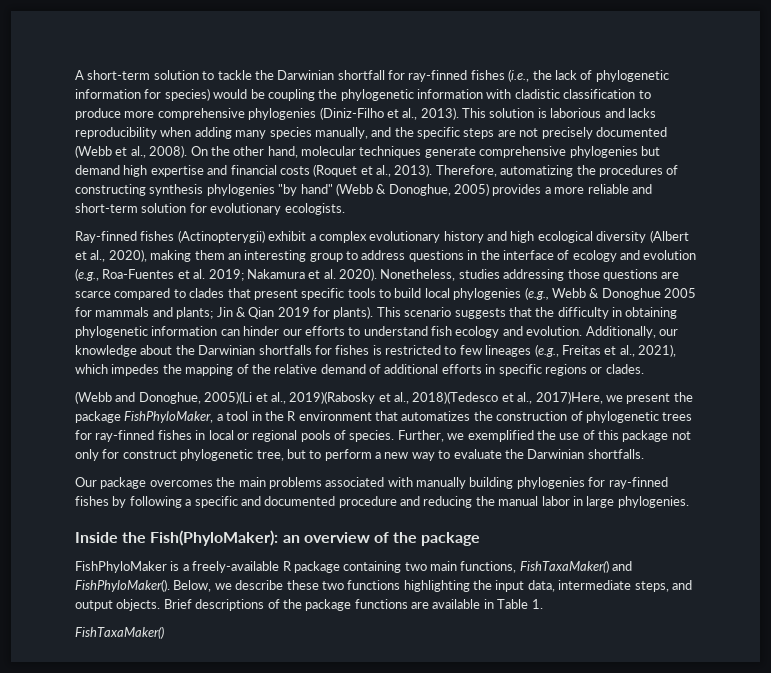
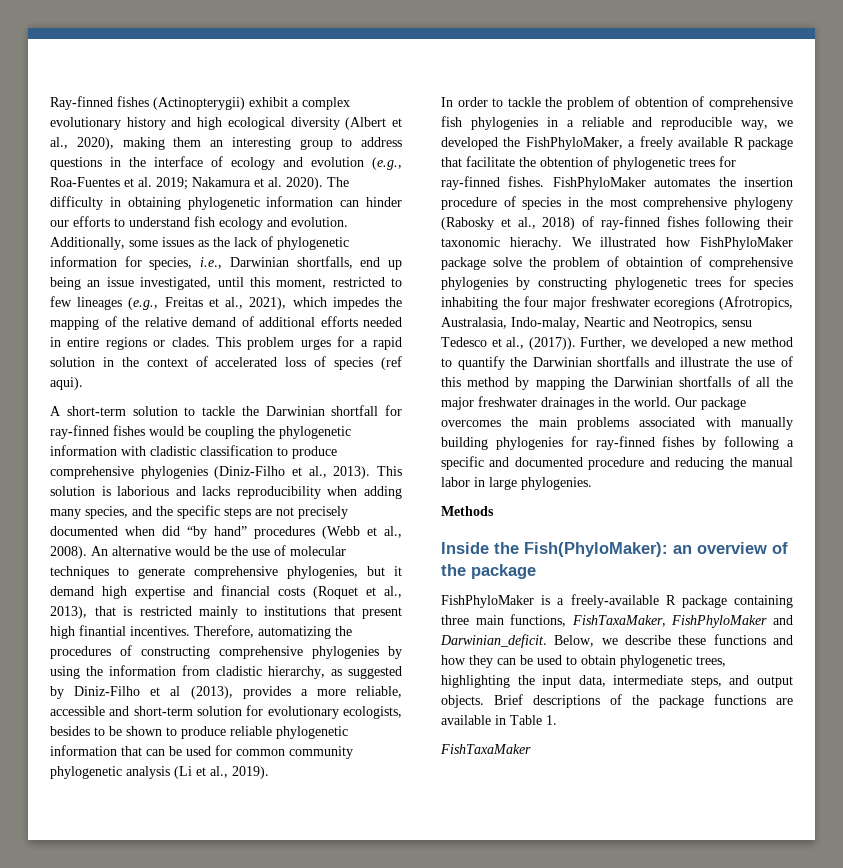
[75,69,669,82] [75,88,651,101] [75,107,656,120] [75,127,667,139] [75,145,660,158] [75,164,679,177] [75,183,652,196] [75,203,345,215] A short-term solution to tackle the Darwinian shortfall for ray-finned fishes (i.e., the lack of phylogenetic information for species) would be coupling the phylogenetic information with cladistic classification to produce more comprehensive phylogenies (Diniz-Filho et al., 2013). This solution is laborious and lacks reproducibility when adding many species manually, and the specific steps are not precisely documented (Webb et al., 2008). On the other hand, molecular techniques generate comprehensive phylogenies but demand high expertise and financial costs (Roquet et al., 2013). Therefore, automatizing the procedures of constructing synthesis phylogenies "by hand" (Webb & Donoghue, 2005) provides a more reliable and short-term solution for evolutionary ecologists. // -> (50, 103) none
[380,269,680,281] [75,287,696,300] [75,306,555,319] Nonetheless, studies addressing those questions are scarce compared to clades that present specific tools to build local phylogenies (e.g., Webb & Donoghue 2005 for mammals and plants; Jin & Qian 2019 for plants). This scenario suggests that the -> [327,177,349,187] The
[658,329,678,336] [75,345,382,357] our knowledge about the Darwinian shortfalls for fishes is -> [129,236,349,250] [50,256,402,270] [50,277,327,290] some issues as the lack of phylogenetic information for species, i.e., Darwinian shortfalls, end up being an issue investigated, until this moment,
[485,364,542,376] in specific -> [363,317,402,327] [50,337,100,347] needed in entire
[75,391,693,404] [75,411,568,423] // (Webb and Donoghue, 2005)(Li et al., 2019)(Rabosky et al., 2018)(Tedesco et al., 2017)Here, we present the package FishPhyloMaker, a tool in the R environment that automatizes the construction -> [216,336,402,350] [50,356,403,370] [50,377,83,390] [50,405,402,416] [50,425,351,439] [50,445,337,459] [50,466,403,479] [50,486,402,499] [50,505,348,519] [50,526,402,539] [50,545,346,559] [50,566,402,579] [50,585,402,599] [50,606,402,619] [50,625,352,639] [50,645,402,659] [50,665,402,679] [50,686,402,699] [50,705,403,719] [50,726,348,739] [50,745,353,759] [50,766,269,779] [441,96,793,110] [441,116,793,130] [441,136,793,150] [441,156,593,167] This problem urges for a rapid solution in the context of accelerated loss of species (ref aqui). // A short-term solution to tackle the Darwinian shortfall for ray-finned fishes would be coupling the phylogenetic information with cladistic classification to produce comprehensive phylogenies (Diniz-Filho et al., 2013). This solution is laborious and lacks reproducibility when adding many species, and the specific steps are not precisely documented when did “by hand” procedures (Webb et al., 2008). An alternative would be the use of molecular techniques to generate comprehensive phylogenies, but it demand high expertise and financial costs (Roquet et al., 2013), that is restricted mainly to institutions that present high finantial incentives. Therefore, automatizing the procedures of constructing comprehensive phylogenies by using the information from cladistic hierarchy, as suggested by Diniz-Filho et al (2013), provides a more reliable, accessible and short-term solution for evolutionary ecologists, besides to be shown to produce reliable phylogenetic information that can be used for common community phylogenetic analysis (Li et al., 2019). // In order to tackle the problem of obtention of comprehensive fish phylogenies in a reliable and reproducible way, we developed the FishPhyloMaker, a freely available R package that facilitate the obtention
[157,430,691,442] [75,449,644,461] fishes in local or regional pools of species. Further, we exemplified the use of this package not only for construct phylogenetic tree, but to perform a new way to evaluate the Darwinian shortfalls. // -> [508,176,793,190] [441,196,793,210] [441,216,793,230] [441,237,793,250] [441,256,793,270] [441,276,793,290] [441,296,793,310] [441,317,752,330] [441,337,793,350] [441,356,793,370] [441,376,793,390] [441,396,671,410] fishes. FishPhyloMaker automates the insertion procedure of species in the most comprehensive phylogeny (Rabosky et al., 2018) of ray-finned fishes following their taxonomic hierachy. We illustrated how FishPhyloMaker package solve the problem of obtaintion of comprehensive phylogenies by constructing phylogenetic trees for species inhabiting the four major freshwater ecoregions (Afrotropics, Australasia, Indo-malay, Neartic and Neotropics, sensu Tedesco et al., (2017)). Further, we developed a new method to quantify the Darwinian shortfalls and illustrate the use of this method by mapping the Darwinian shortfalls of all the major freshwater drainages in the world.
(689, 502) none -> [441,506,494,516] // Methods
[404,562,427,571] two -> [441,615,469,625] three
[519,560,633,573] [75,579,401,592] FishTaxaMaker() and FishPhyloMaker(). Below, we describe these two functions -> [571,615,793,628] [440,634,793,648] [441,655,726,668] FishTaxaMaker, FishPhyloMaker and Darwinian_deficit. Below, we describe these functions and how they can be used to obtain phylogenetic trees,
[75,626,164,639] FishTaxaMaker() -> [440,744,531,754] FishTaxaMaker

